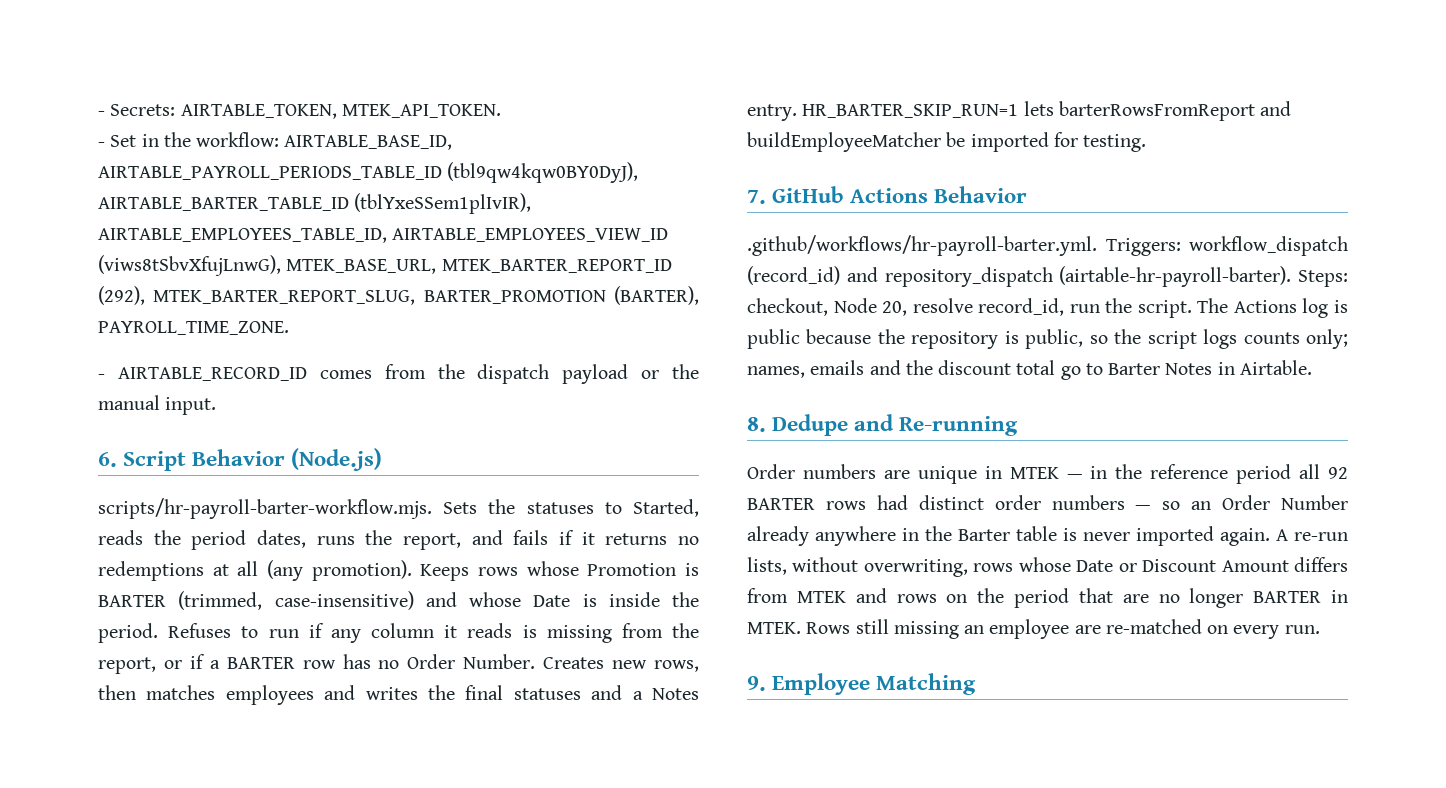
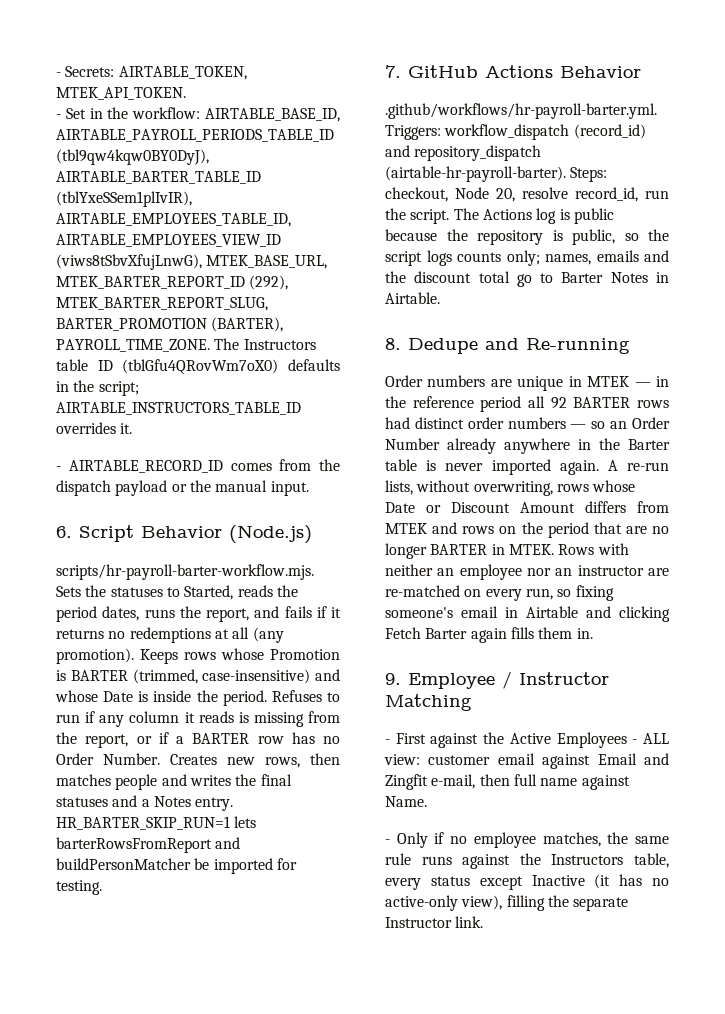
(289, 328) none -> [214,338,316,350] [56,359,340,374] [56,380,139,396] [56,402,301,415] [56,422,133,434] The Instructors table ID (tblGfu4QRovWm7oX0) defaults in the script; AIRTABLE_INSTRUCTORS_TABLE_ID overrides it.
[225,685,314,705] employees -> [115,774,158,790] people
[747,132,941,152] buildEmployeeMatcher -> [56,858,191,870] buildPersonMatcher
[855,619,1320,639] still missing an employee are re-matched on every run. -> [597,543,629,555] [385,564,669,580] [385,585,614,601] [385,606,670,622] [385,627,593,643] with neither an employee nor an instructor are re-matched on every run, so fixing someone's email in Airtable and clicking Fetch Barter again fills them in.
(871, 684) none -> [502,671,609,689] / Instructor
(977, 684) none -> [385,732,669,748] [384,753,669,769] [385,774,630,790] [385,796,427,807] [385,832,669,848] [385,853,669,869] [385,874,669,890] [385,895,629,911] [385,916,484,928] // - First against the Active Employees - ALL view: customer email against Email and Zingfit e-mail, then full name against Name. // - Only if no employee matches, the same rule runs against the Instructors table, every status except Inactive (it has no active-only view), filling the separate Instructor link.

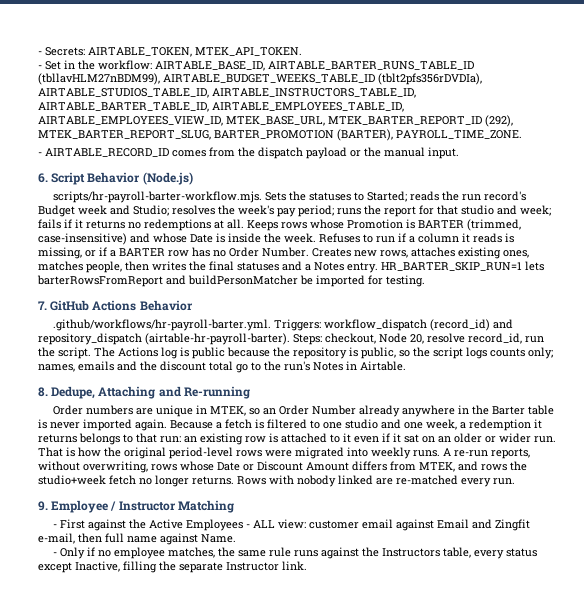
[56,129,334,142] [56,149,209,165] [56,171,261,184] [56,191,192,207] [56,213,291,227] [56,234,281,247] [56,254,202,270] AIRTABLE_PAYROLL_PERIODS_TABLE_ID (tbl9qw4kqw0BY0DyJ), AIRTABLE_BARTER_TABLE_ID (tblYxeSSem1plIvIR), AIRTABLE_EMPLOYEES_TABLE_ID, AIRTABLE_EMPLOYEES_VIEW_ID (viws8tSbvXfujLnwG), -> [268,61,474,70] [38,73,482,85] [38,88,416,98] [38,102,404,112] [38,116,223,126] AIRTABLE_BARTER_RUNS_TABLE_ID (tbllavHLM27nBDM99), AIRTABLE_BUDGET_WEEKS_TABLE_ID (tblt2pfs356rDVDIa), AIRTABLE_STUDIOS_TABLE_ID, AIRTABLE_INSTRUCTORS_TABLE_ID, AIRTABLE_BARTER_TABLE_ID, AIRTABLE_EMPLOYEES_TABLE_ID, AIRTABLE_EMPLOYEES_VIEW_ID,
[214,338,316,350] [56,359,340,374] [56,380,139,396] [56,402,301,415] [56,422,133,434] The Instructors table ID (tblGfu4QRovWm7oX0) defaults in the script; AIRTABLE_INSTRUCTORS_TABLE_ID overrides it. -> (522, 134) none
[184,585,234,600] Started, -> [366,191,407,202] Started;
[56,606,280,622] period dates, runs the report, and -> [461,191,526,201] [38,205,551,217] run record's Budget week and Studio; resolves the week's pay period; runs the report for that studio and week;
[232,627,284,643] [56,648,134,664] all (any promotion). -> [227,219,244,229] all.
[222,690,267,706] period. -> [284,233,316,243] week.
[99,715,125,727] any -> [409,236,415,243] a
[253,711,340,727] [56,732,129,748] missing from the report, -> [38,247,82,259] missing,
[310,753,340,765] [56,774,187,790] then matches people and -> [411,247,529,259] [38,261,149,273] attaches existing ones, matches people, then
[561,272,604,283] Barter -> [264,361,310,371] the run's
[408,338,478,354] Dedupe -> [51,386,156,399] Dedupe, Attaching
[587,376,669,387] [385,396,669,412] [385,417,587,429] MTEK — in the reference period all 92 BARTER rows had distinct order numbers — -> [209,406,246,416] MTEK,
(599, 467) none -> [170,419,542,431] [38,433,556,445] [38,447,440,459] Because a fetch is filtered to one studio and one week, a redemption it returns belongs to that run: an existing row is attached to it even if it sat on an older or wider run. That is how the original period-level rows were migrated into weekly runs.
[385,480,413,495] lists, -> [491,448,530,459] reports,
[385,523,427,534] MTEK -> [419,462,455,472] MTEK,
[499,522,669,538] [385,543,629,559] [385,564,669,580] [385,585,614,601] [385,606,670,622] [385,627,593,643] on the period that are no longer BARTER in MTEK. Rows with neither an employee nor an instructor are re-matched on every run, so fixing someone's email in Airtable and clicking Fetch Barter again fills them in. -> [510,461,527,471] [38,475,515,487] the studio+week fetch no longer returns. Rows with nobody linked are re-matched every run.
[531,874,669,889] [385,895,503,911] Inactive (it has no active-only view), -> [75,561,120,572] Inactive,

